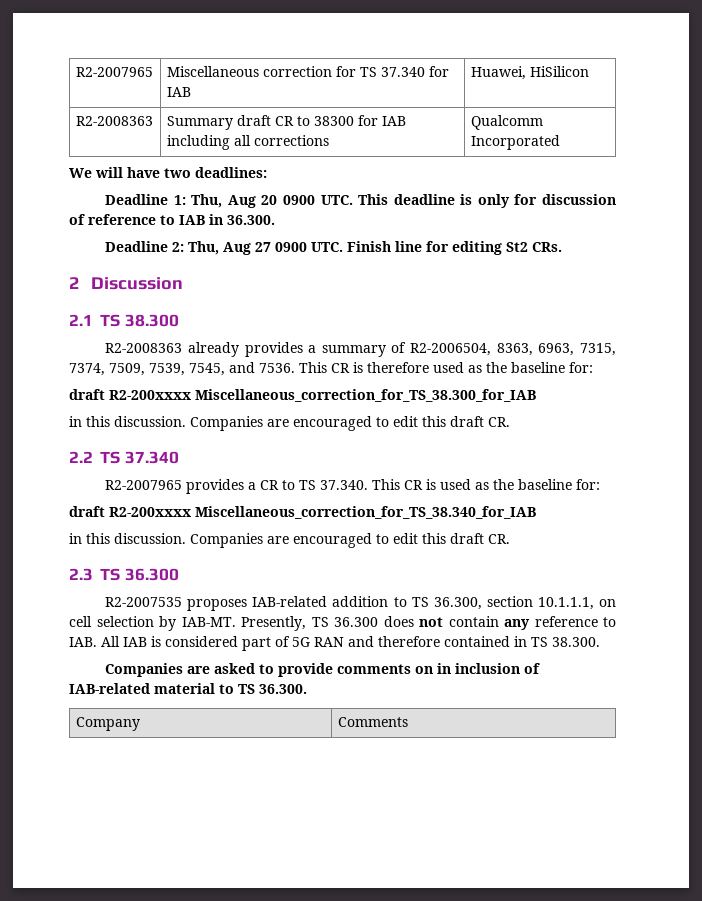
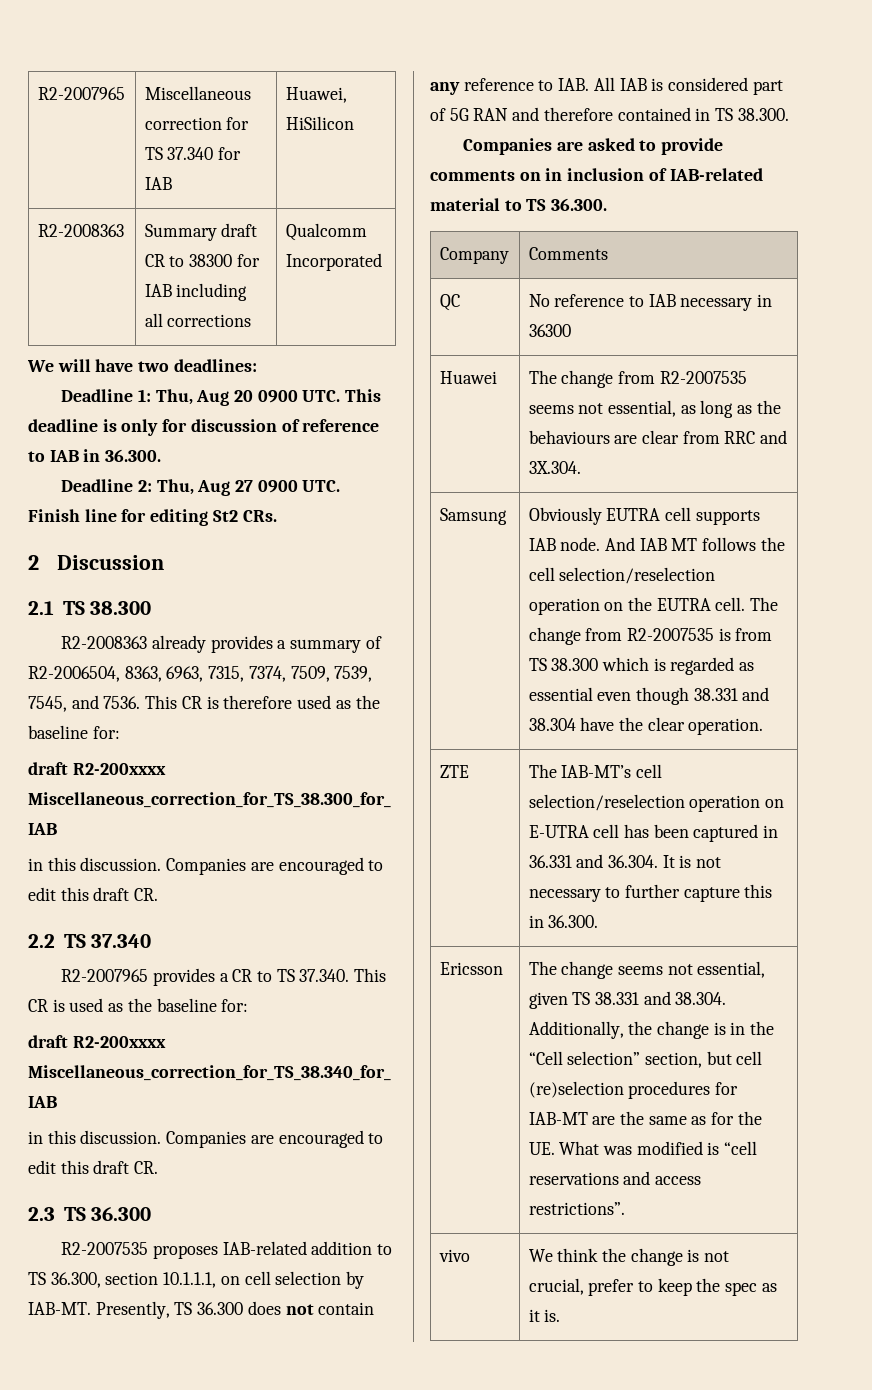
(408, 722) none -> [439,294,460,311] [528,294,773,311] [528,324,571,337] [439,371,497,384] [528,370,747,388] [528,400,781,418] [528,430,788,444] [528,461,581,474] [439,508,507,525] [528,507,760,525] [528,537,785,551] [528,567,716,584] [528,597,779,615] [528,627,773,645] [528,657,755,675] [528,687,770,705] [528,717,764,735] [439,765,469,778] [528,764,662,778] [528,794,784,812] [528,824,779,842] [528,854,722,868] [528,884,773,902] [528,915,599,928] [439,962,503,975] [528,961,766,979] [528,991,727,1009] [528,1021,775,1039] [528,1051,763,1068] [528,1081,738,1099] [528,1111,762,1125] [528,1141,758,1155] [528,1171,701,1185] [528,1202,625,1215] [438,1249,470,1262] [528,1248,730,1266] [528,1278,777,1296] [528,1309,561,1322] // QC | No reference to IAB necessary in 36300 // Huawei | The change from R2-2007535 seems not essential, as long as the behaviours are clear from RRC and 3X.304. // Samsung | Obviously EUTRA cell supports IAB node. And IAB MT follows the cell selection/reselection operation on the EUTRA cell. The change from R2-2007535 is from TS 38.300 which is regarded as essential even though 38.331 and 38.304 have the clear operation. // ZTE | The IAB-MT’s cell selection/reselection operation on E-UTRA cell has been captured in 36.331 and 36.304. It is not necessary to further capture this in 36.300. // Ericsson | The change seems not essential, given TS 38.331 and 38.304. Additionally, the change is in the “Cell selection” section, but cell (re)selection procedures for IAB-MT are the same as for the UE. What was modified is “cell reservations and access restrictions”. // vivo | We think the change is not crucial, prefer to keep the spec as it is.

